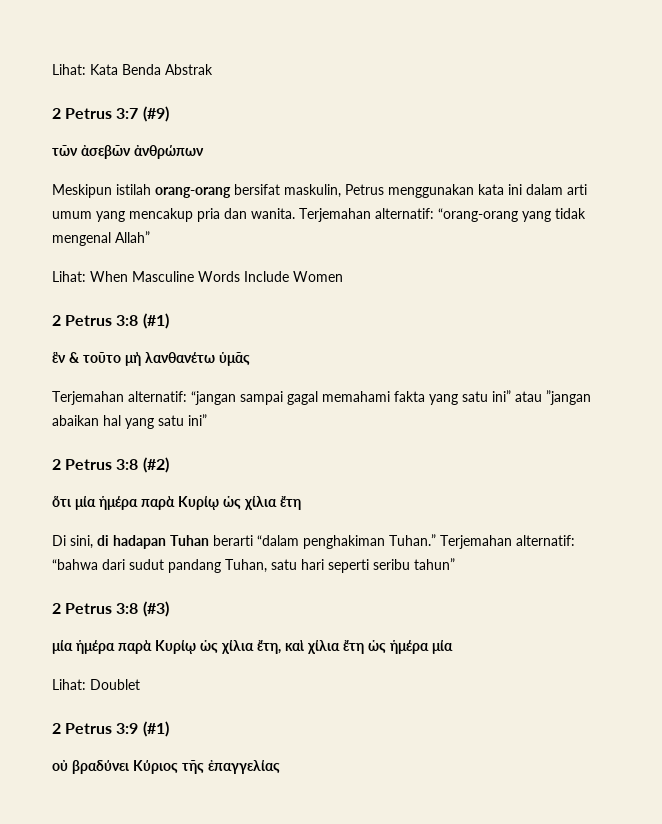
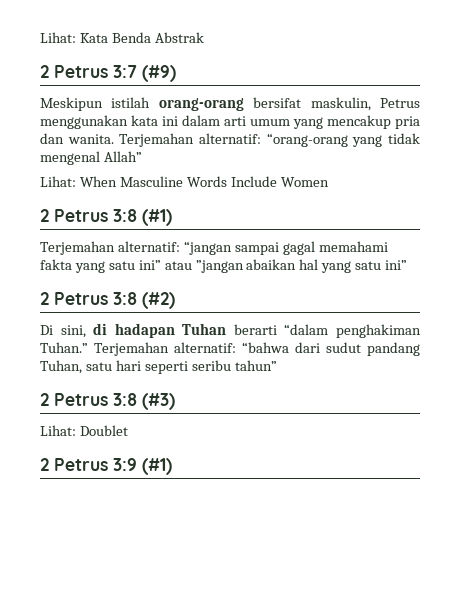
[52,145,204,159] // τῶν ἀσεβῶν ἀνθρώπων -> (176, 73) none
[52,352,250,366] // ἓν & τοῦτο μὴ λανθανέτω ὑμᾶς -> (172, 217) none
[52,496,301,510] // ὅτι μία ἡμέρα παρὰ Κυρίῳ ὡς χίλια ἔτη -> (175, 300) none
[52,640,453,654] // μία ἡμέρα παρὰ Κυρίῳ ὡς χίλια ἔτη, καὶ χίλια ἔτη ὡς ἡμέρα μία -> (175, 401) none
[52,760,280,774] // οὐ βραδύνει Κύριος τῆς ἐπαγγελίας -> (172, 466) none

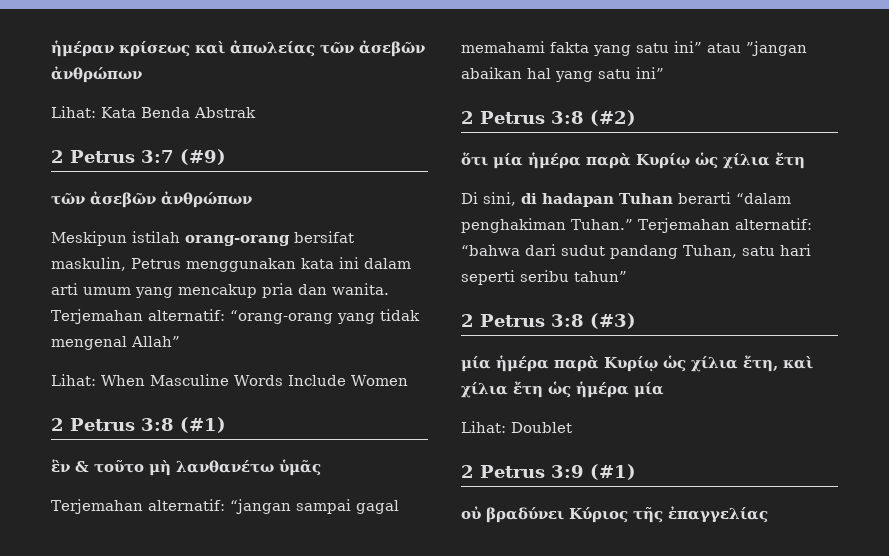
(40, 37) none -> [51,40,425,57] [51,66,142,83] ἡμέραν κρίσεως καὶ ἀπωλείας τῶν ἀσεβῶν ἀνθρώπων //
(176, 73) none -> [51,191,252,208] // τῶν ἀσεβῶν ἀνθρώπων
(172, 217) none -> [51,459,321,476] // ἓν & τοῦτο μὴ λανθανέτω ὑμᾶς
(175, 300) none -> [461,152,805,169] // ὅτι μία ἡμέρα παρὰ Κυρίῳ ὡς χίλια ἔτη
(175, 401) none -> [461,355,813,372] [461,381,664,398] // μία ἡμέρα παρὰ Κυρίῳ ὡς χίλια ἔτη, καὶ χίλια ἔτη ὡς ἡμέρα μία
(172, 466) none -> [461,506,768,523] // οὐ βραδύνει Κύριος τῆς ἐπαγγελίας

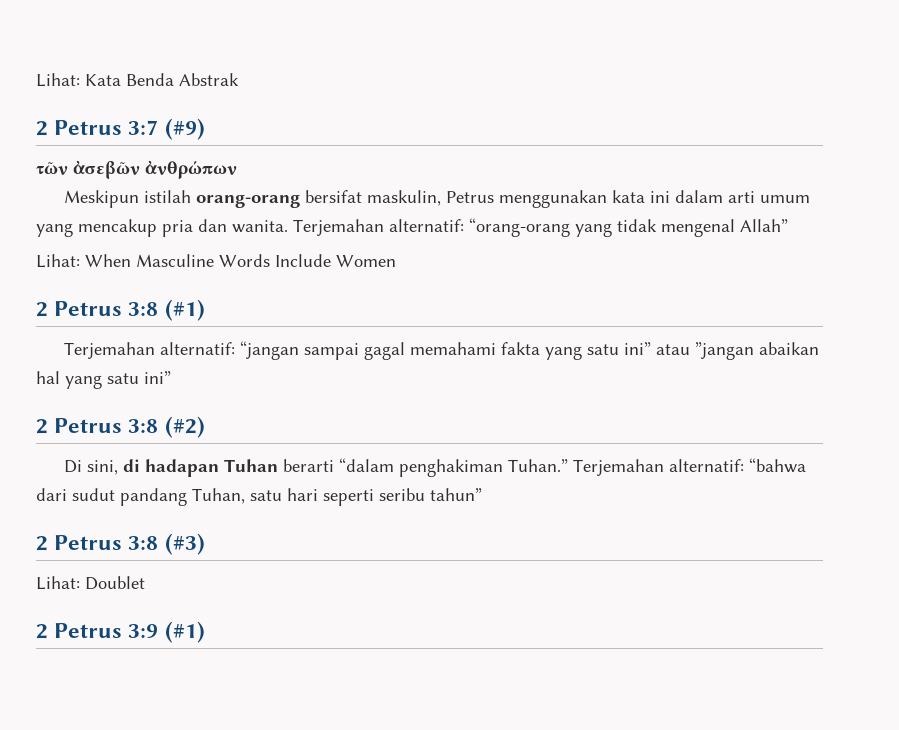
[51,40,425,57] [51,66,142,83] ἡμέραν κρίσεως καὶ ἀπωλείας τῶν ἀσεβῶν ἀνθρώπων // -> (36, 80) none
[51,459,321,476] // ἓν & τοῦτο μὴ λανθανέτω ὑμᾶς -> (205, 310) none
[461,152,805,169] // ὅτι μία ἡμέρα παρὰ Κυρίῳ ὡς χίλια ἔτη -> (205, 427) none
[461,355,813,372] [461,381,664,398] // μία ἡμέρα παρὰ Κυρίῳ ὡς χίλια ἔτη, καὶ χίλια ἔτη ὡς ἡμέρα μία -> (205, 544) none
[461,506,768,523] // οὐ βραδύνει Κύριος τῆς ἐπαγγελίας -> (205, 632) none

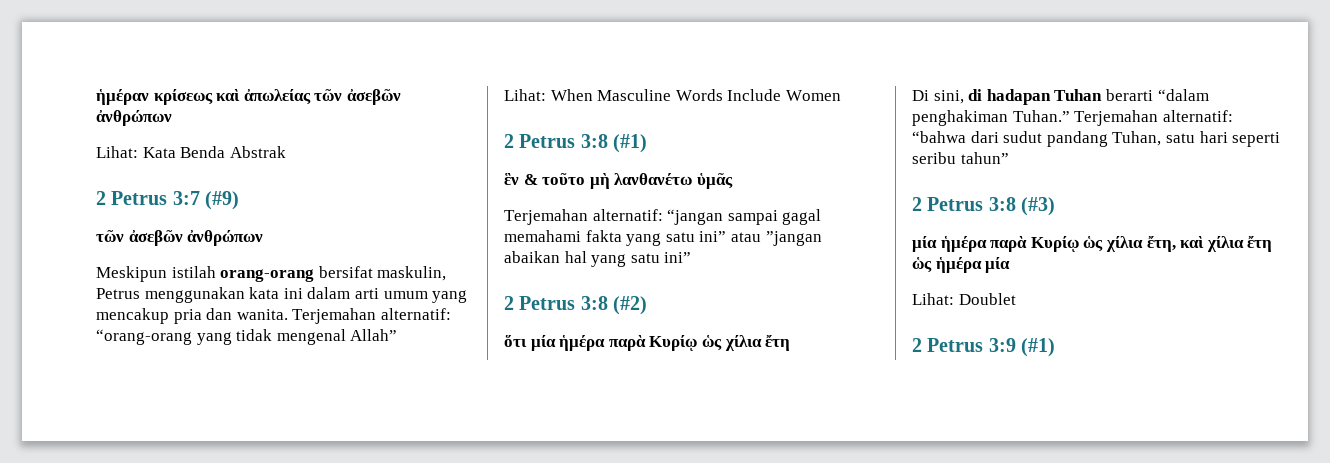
(36, 80) none -> [96,89,401,105] [96,110,172,126] ἡμέραν κρίσεως καὶ ἀπωλείας τῶν ἀσεβῶν ἀνθρώπων //
(205, 310) none -> [504,173,733,189] // ἓν & τοῦτο μὴ λανθανέτω ὑμᾶς
(205, 427) none -> [504,335,791,351] // ὅτι μία ἡμέρα παρὰ Κυρίῳ ὡς χίλια ἔτη
(205, 544) none -> [912,236,1273,252] [912,257,1011,273] // μία ἡμέρα παρὰ Κυρίῳ ὡς χίλια ἔτη, καὶ χίλια ἔτη ὡς ἡμέρα μία

